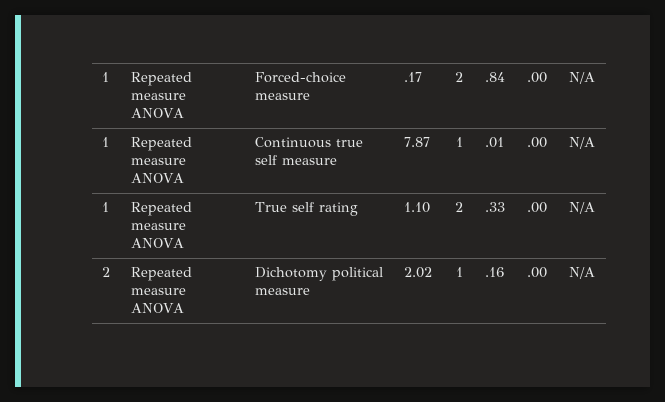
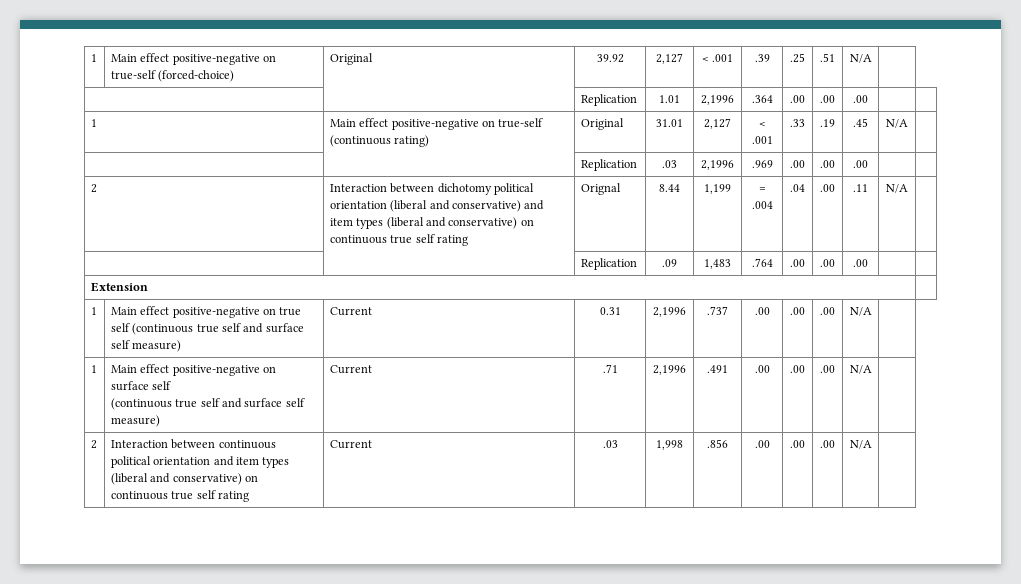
[102,72,110,82] [131,72,193,86] [131,93,187,100] [131,108,185,118] [255,72,347,83] [255,93,311,100] [404,72,423,82] [455,72,463,82] [484,72,505,82] [526,72,547,83] [568,72,595,84] [102,137,110,147] [131,137,193,151] [131,158,187,165] [131,173,185,183] [255,137,364,148] [255,155,338,165] [404,137,431,147] [455,137,463,147] [485,137,504,148] [526,137,547,148] [568,137,595,149] [102,202,110,212] [131,202,193,216] [131,223,187,230] [131,238,185,248] [255,202,359,216] [404,202,431,213] [455,202,463,212] [484,202,505,212] [526,202,547,213] [568,202,595,214] [102,267,111,277] [131,267,193,281] [131,288,187,295] [131,303,185,313] [255,267,384,281] [255,288,311,295] [404,267,433,278] [455,267,463,277] [485,267,504,277] [526,267,547,278] [568,267,595,279] 1 | Repeated measure ANOVA | Forced-choice measure | .17 | 2 | .84 | .00 | N/A // 1 | Repeated measure ANOVA | Continuous true self measure | 7.87 | 1 | .01 | .00 | N/A // 1 | Repeated measure ANOVA | True self rating | 1.10 | 2 | .33 | .00 | N/A // 2 | Repeated measure ANOVA | Dichotomy political measure | 2.02 | 1 | .16 | .00 | N/A -> [90,54,97,62] [110,53,277,65] [110,70,235,82] [329,53,373,65] [596,54,624,63] [656,53,683,64] [701,54,734,62] [754,54,770,62] [790,53,805,63] [820,53,835,62] [849,54,872,63] [580,94,637,106] [659,95,680,103] [701,95,734,105] [751,95,773,103] [790,95,805,103] [820,95,835,103] [853,95,868,103] [90,119,97,127] [329,118,544,130] [329,135,430,147] [580,118,624,130] [656,119,683,127] [704,118,731,129] [758,122,766,127] [751,136,773,144] [790,119,805,127] [820,119,835,127] [853,118,868,127] [886,119,908,128] [580,159,637,171] [662,160,677,168] [701,160,734,170] [751,160,773,168] [790,160,805,168] [820,160,835,168] [853,160,868,168] [90,184,97,193] [329,183,535,195] [329,200,545,212] [329,217,534,229] [329,234,469,246] [580,183,621,195] [659,184,680,192] [704,184,731,194] [758,187,766,192] [751,201,773,209] [790,184,805,192] [820,184,835,192] [853,184,868,192] [886,184,908,193] [580,258,637,270] [662,259,677,267] [704,259,731,269] [751,258,773,267] [790,259,805,267] [820,259,835,267] [853,259,868,267] [90,282,148,292] [90,307,97,315] [110,306,302,318] [110,323,304,335] [110,340,182,352] [329,307,372,316] [599,307,621,315] [653,307,686,317] [707,306,728,315] [754,307,770,315] [790,307,805,315] [820,307,835,315] [849,307,872,316] [90,365,97,373] [110,364,277,376] [110,381,172,391] [110,398,305,410] [110,415,160,427] [329,365,372,374] [602,364,618,373] [653,365,686,375] [707,365,728,373] [754,365,770,373] [790,365,805,373] [820,365,835,373] [849,365,872,374] [90,440,97,449] [110,439,276,449] [110,456,290,468] [110,473,259,485] [110,490,250,502] [329,440,372,449] [602,440,618,448] [656,440,683,450] [707,439,728,448] [754,440,770,448] [790,440,805,448] [820,440,835,448] [849,440,872,449] 1 | Main effect positive-negative on true-self (forced-choice) | Original | 39.92 | 2,127 | < .001 | .39 | .25 | .51 | N/A | // | | Replication | 1.01 | 2,1996 | .364 | .00 | .00 | .00 | | // 1 | Main effect positive-negative on true-self (continuous rating) | Original | 31.01 | 2,127 | < .001 | .33 | .19 | .45 | N/A | // | | Replication | .03 | 2,1996 | .969 | .00 | .00 | .00 | | // 2 | Interaction between dichotomy political orientation (liberal and conservative) and item types (liberal and conservative) on continuous true self rating | Orignal | 8.44 | 1,199 | = .004 | .04 | .00 | .11 | N/A | // | | Replication | .09 | 1,483 | .764 | .00 | .00 | .00 | | // Extension | // 1 | Main effect positive-negative on true self (continuous true self and surface self measure) | Current | 0.31 | 2,1996 | .737 | .00 | .00 | .00 | N/A | // 1 | Main effect positive-negative on surface self // (continuous true self and surface self measure) | Current | .71 | 2,1996 | .491 | .00 | .00 | .00 | N/A | // 2 | Interaction between continuous political orientation and item types (liberal and conservative) on continuous true self rating | Current | .03 | 1,998 | .856 | .00 | .00 | .00 | N/A |

